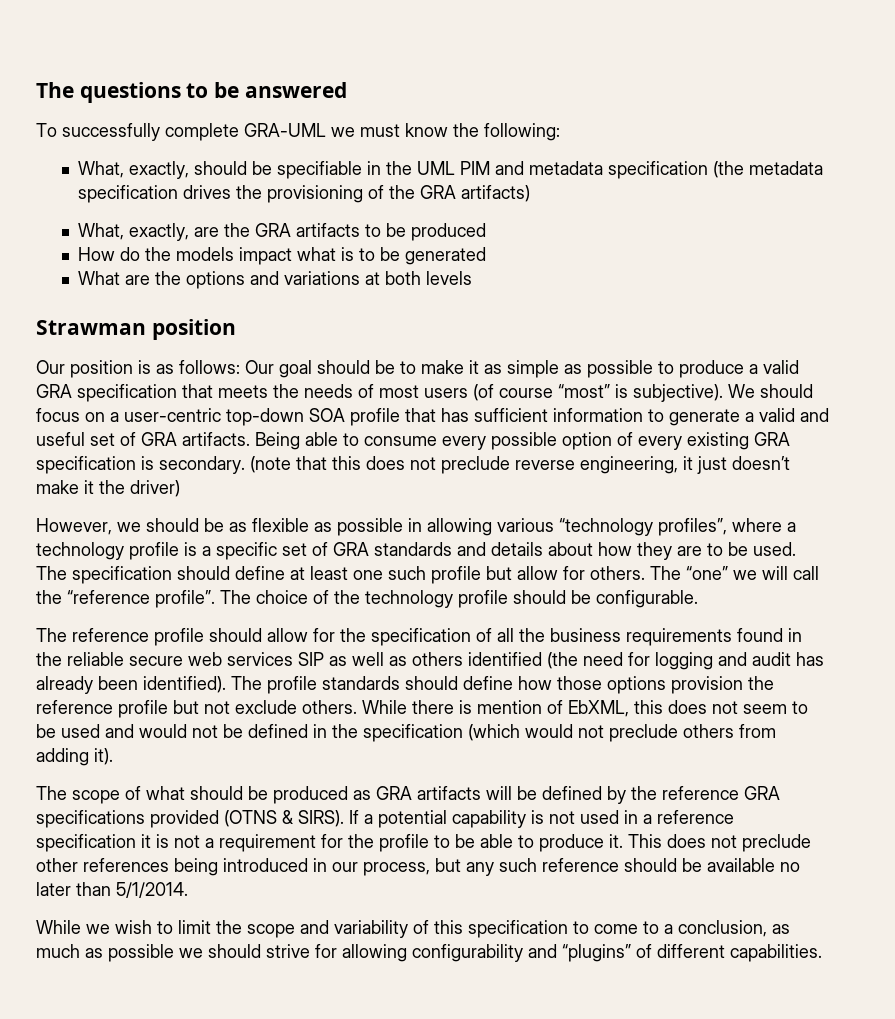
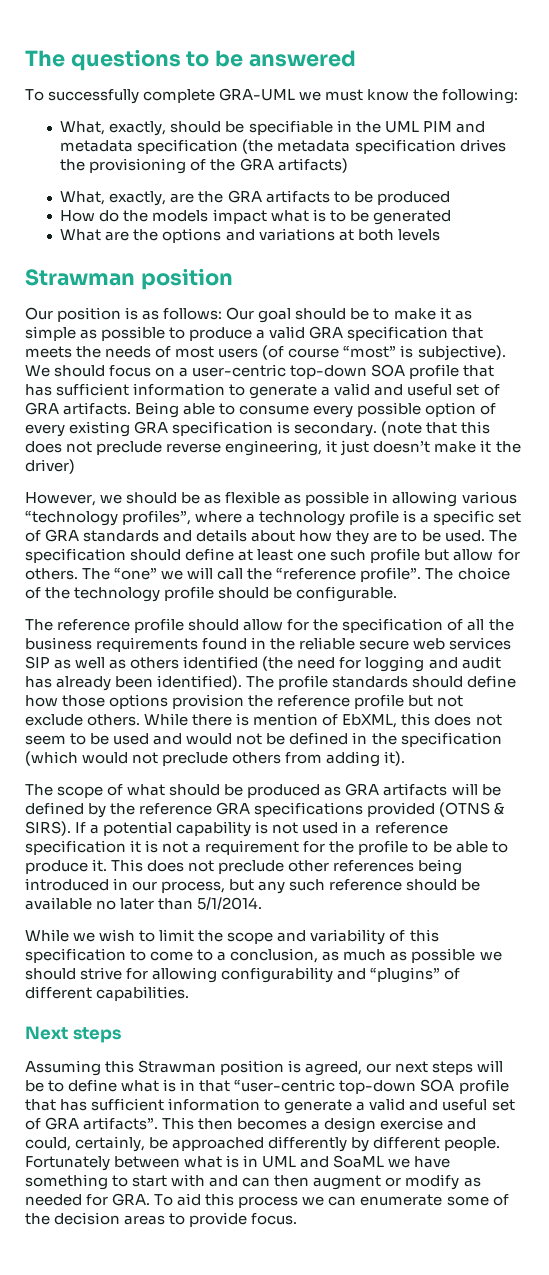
(822, 953) none -> [25,1026,121,1043] [25,1060,504,1076] [25,1079,509,1094] [25,1098,515,1114] [25,1117,477,1133] [25,1136,501,1152] [25,1155,451,1171] [25,1174,481,1190] [25,1193,509,1208] [25,1212,298,1227] // Next steps // Assuming this Strawman position is agreed, our next steps will be to define what is in that “user-centric top-down SOA profile that has sufficient information to generate a valid and useful set of GRA artifacts”. This then becomes a design exercise and could, certainly, be approached differently by different people. Fortunately between what is in UML and SoaML we have something to start with and can then augment or modify as needed for GRA. To aid this process we can enumerate some of the decision areas to provide focus.

